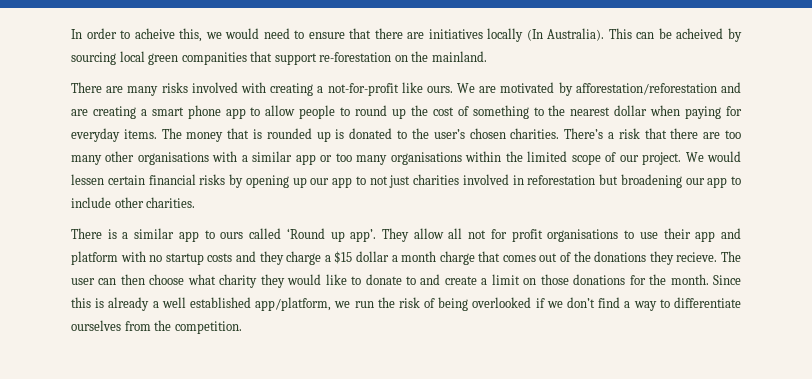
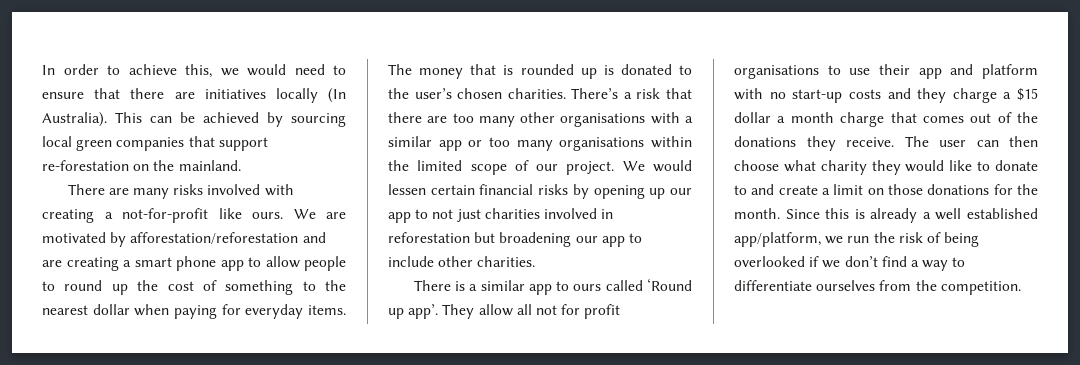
[134,28,175,39] acheive -> [128,64,177,75] achieve
[676,28,724,39] acheived -> [203,112,259,123] achieved
[181,52,247,65] companities -> [116,137,185,151] companies
[165,253,204,265] startup -> [792,89,843,103] start-up
[676,252,718,262] recieve. -> [846,137,894,147] receive.

